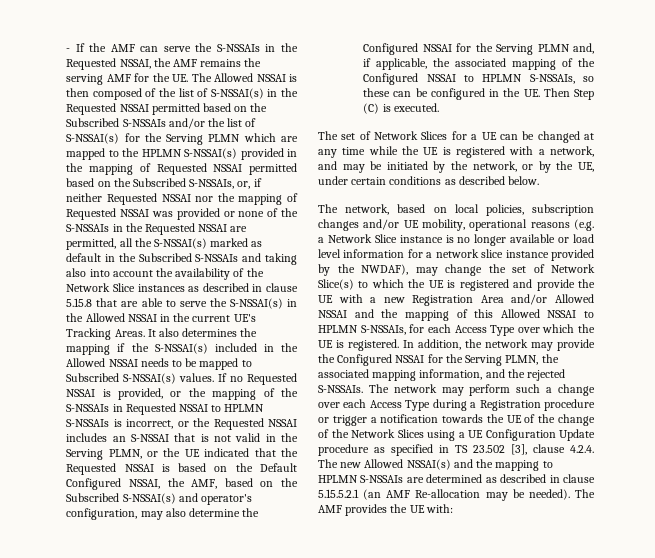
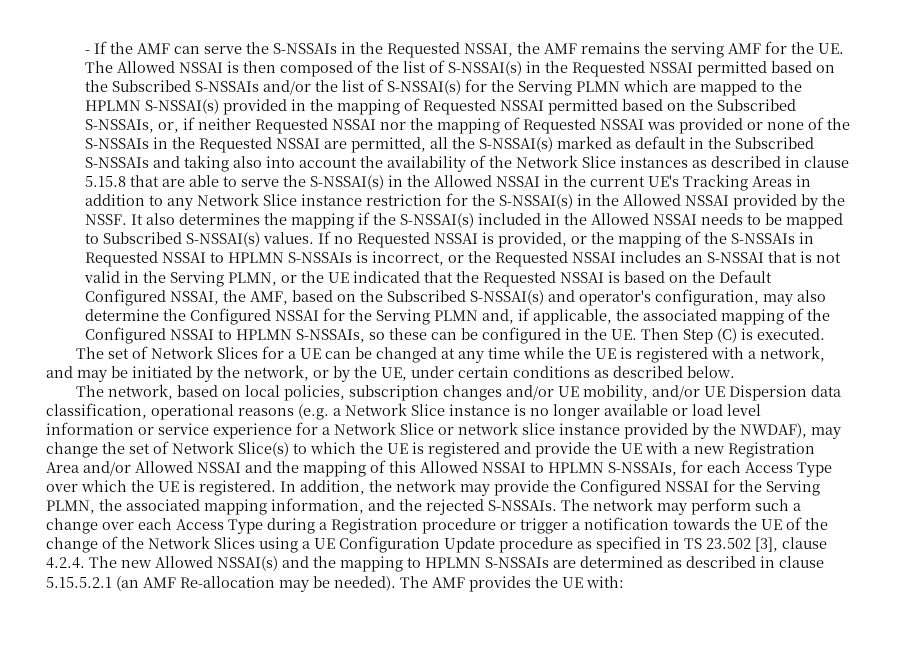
[114,329,145,337] Areas. -> [752,175,812,187] [85,193,846,210] [85,214,128,225] Areas in addition to any Network Slice instance restriction for the S-NSSAI(s) in the Allowed NSSAI provided by the NSSF.
(465, 225) none -> [652,385,842,401] [46,403,147,419] and/or UE Dispersion data classification,
[407,249,433,258] for a -> [138,422,454,439] or service experience for a Network Slice or

